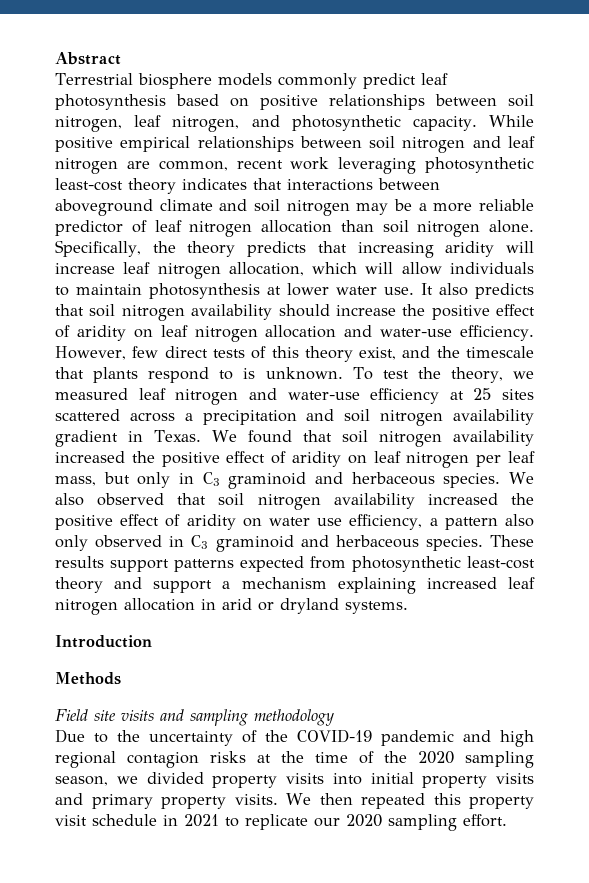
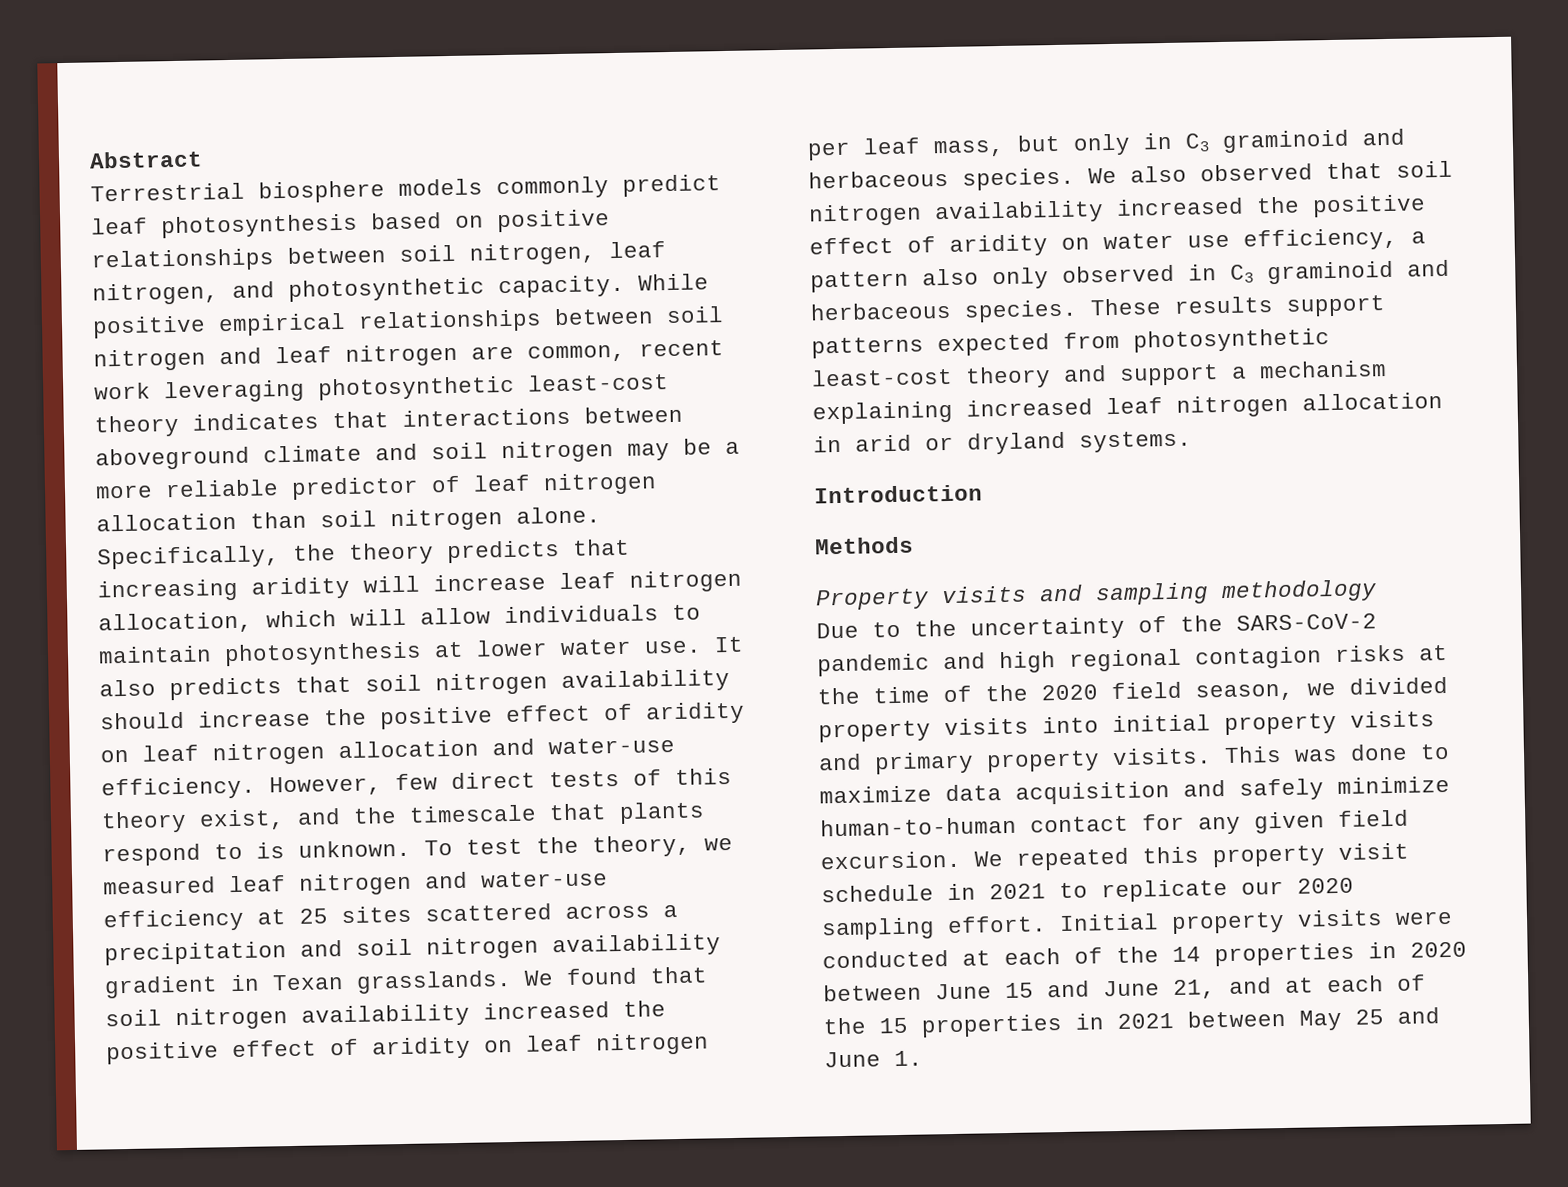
[154,430,202,442] Texas. -> [272,970,512,994] Texan grasslands.
[55,709,116,721] Field site -> [815,588,929,611] Property
[297,729,372,743] COVID-19 -> [1236,613,1377,631] SARS-CoV-2
[465,751,534,768] sampling -> [1111,681,1182,700] field
[286,793,353,805] We then -> [1224,743,1450,764] [819,775,1450,805] [820,809,1409,837] [820,850,1003,870] This was done to maximize data acquisition and safely minimize human-to-human contact for any given field excursion. We
(507, 820) none -> [1059,909,1453,935] [822,941,1467,969] [823,974,1426,1002] [823,1007,1440,1038] [824,1050,923,1068] Initial property visits were conducted at each of the 14 properties in 2020 between June 15 and June 21, and at each of the 15 properties in 2021 between May 25 and June 1.

